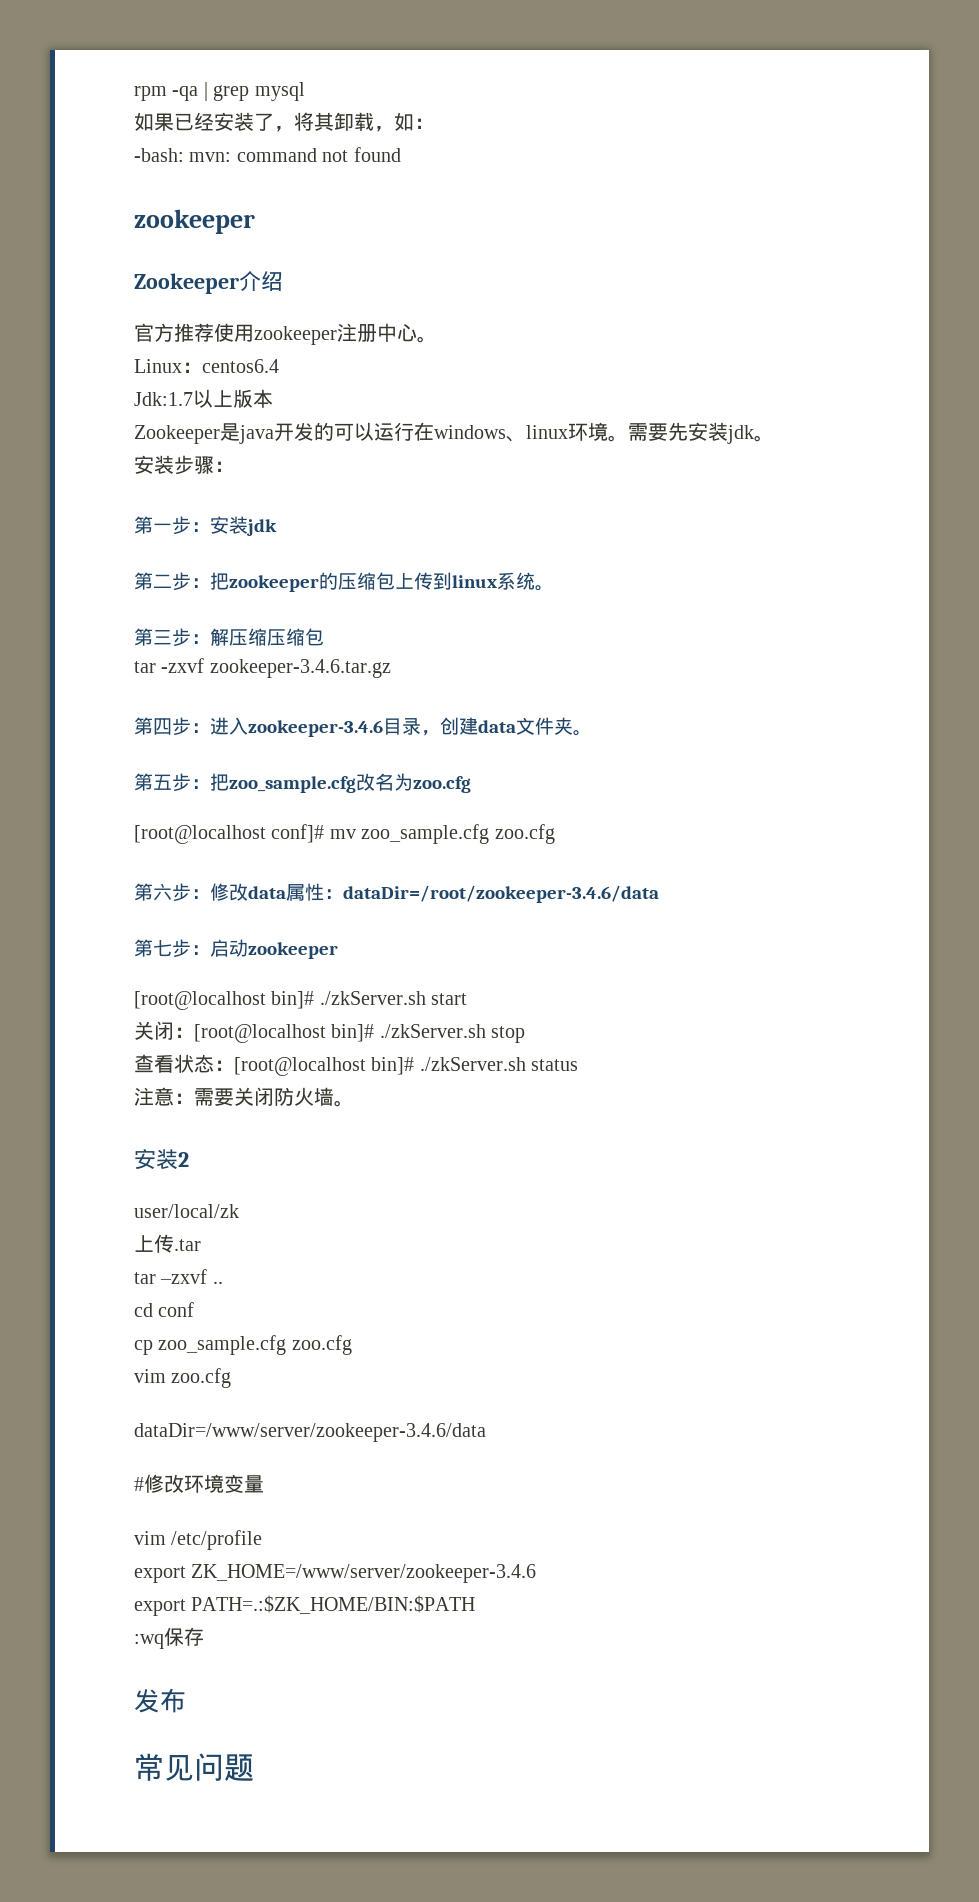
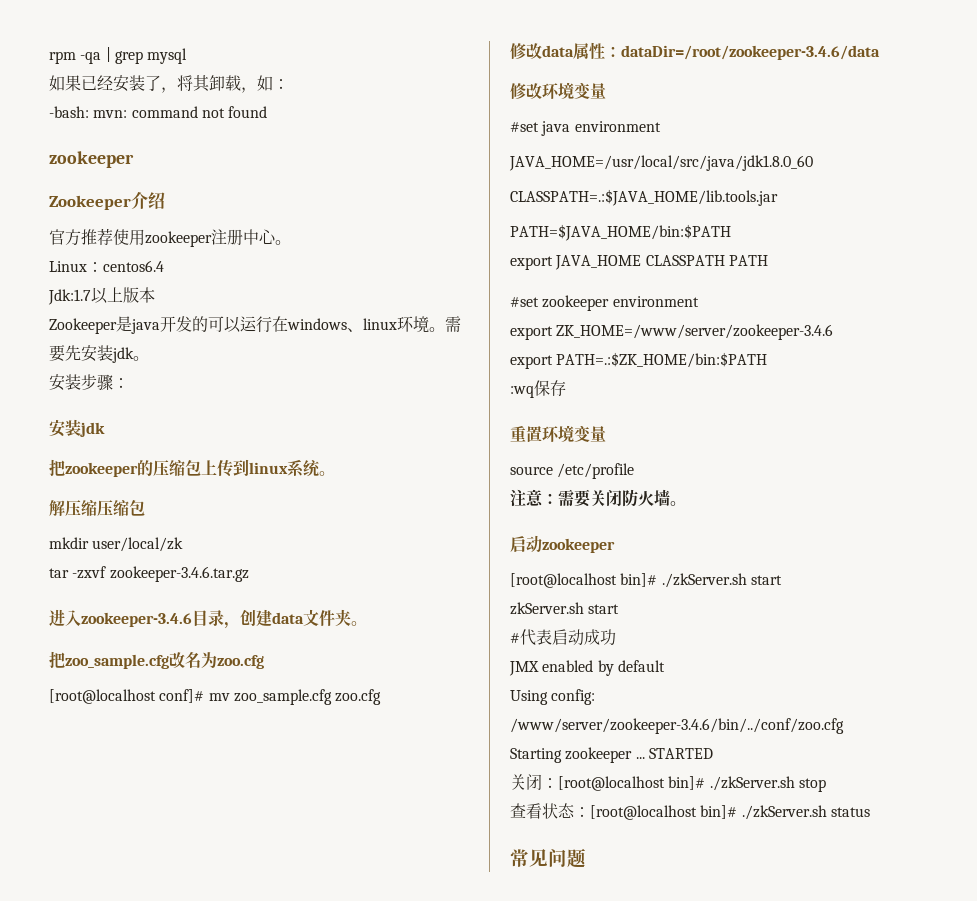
[134,516,210,535] 第一步： -> (129, 383) none
[134,572,210,591] 第二步： -> (105, 429) none
[134,628,210,647] 第三步： -> (335, 473) none
(324, 637) none -> [49,537,184,552] // mkdir user/local/zk
[134,717,210,736] 第四步： -> (249, 574) none
[134,773,210,792] 第五步： -> (367, 623) none
[134,883,210,902] 第六步： -> (382, 697) none
[134,939,210,958] 第七步： -> [510,82,606,100] [510,121,661,136] [509,155,813,171] [510,189,778,206] [510,224,731,241] [510,255,768,270] [510,295,699,311] [510,324,834,340] [510,352,768,369] [510,380,566,398] [510,425,606,443] [510,463,635,479] [510,489,686,507] 修改环境变量 // #set java environment // JAVA_HOME=/usr/local/src/java/jdk1.8.0_60 // CLASSPATH=.:$JAVA_HOME/lib.tools.jar // PATH=$JAVA_HOME/bin:$PATH // export JAVA_HOME CLASSPATH PATH // #set zookeeper environment // export ZK_HOME=/www/server/zookeeper-3.4.6 // export PATH=.:$ZK_HOME/bin:$PATH // :wq保存 // 重置环境变量 // source /etc/profile // 注意：需要关闭防火墙。 //
(468, 999) none -> [510,602,620,615] [510,629,616,646] [509,660,665,676] [510,689,596,705] [510,718,844,734] [510,747,713,763] // zkServer.sh start // #代表启动成功 // JMX enabled by default // Using config: /www/server/zookeeper-3.4.6/bin/../conf/zoo.cfg // Starting zookeeper ... STARTED
[134,1087,354,1107] [134,1149,189,1170] [134,1204,239,1218] [134,1234,201,1253] [134,1269,223,1284] [134,1302,195,1317] [134,1335,352,1355] [134,1368,232,1388] [134,1423,486,1442] [134,1474,264,1493] [134,1530,263,1550] [134,1564,537,1583] [134,1595,476,1616] [134,1627,204,1649] [134,1688,186,1713] // 注意：需要关闭防火墙。 // 安装2 // user/local/zk // 上传.tar // tar –zxvf .. // cd conf // cp zoo_sample.cfg zoo.cfg // vim zoo.cfg // dataDir=/www/server/zookeeper-3.4.6/data // #修改环境变量 // vim /etc/profile // export ZK_HOME=/www/server/zookeeper-3.4.6 // export PATH=.:$ZK_HOME/BIN:$PATH // :wq保存 // 发布 -> (870, 812) none

